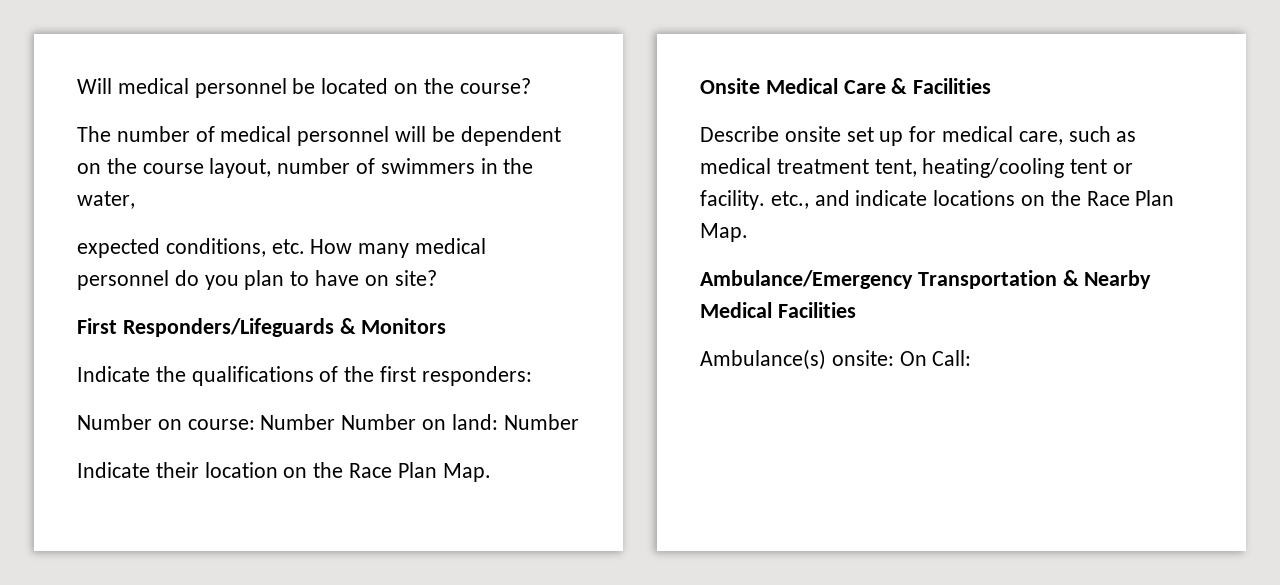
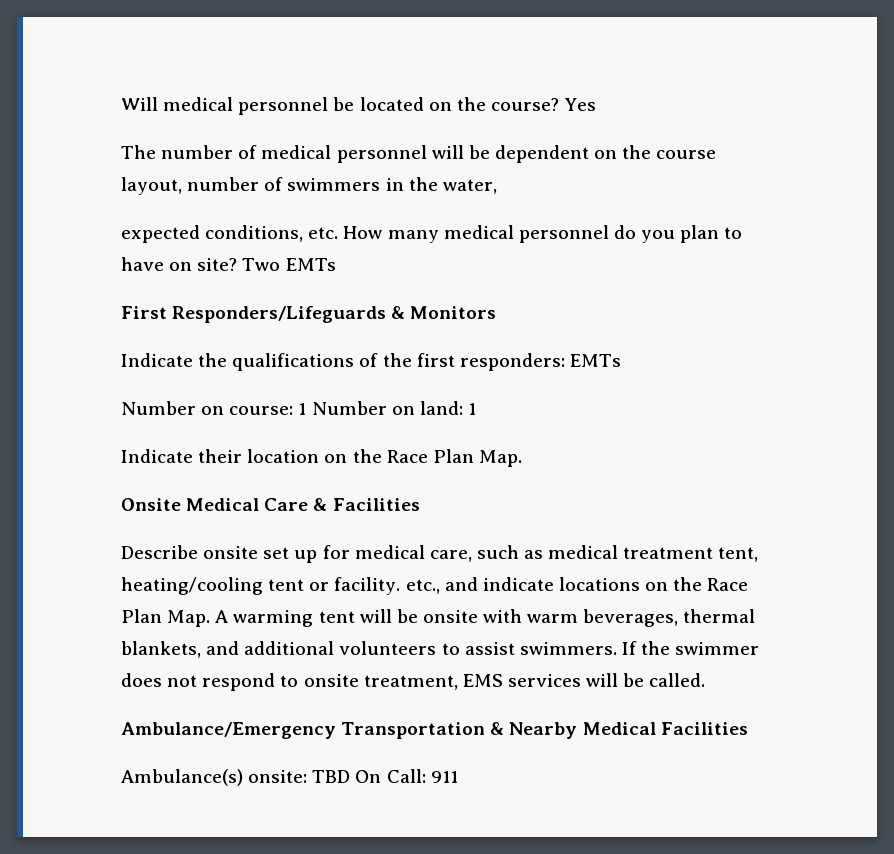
(531, 86) none -> [564,98,597,111] Yes
(437, 278) none -> [242,258,337,271] Two EMTs
(532, 376) none -> [569,354,621,367] EMTs
[260,414,336,430] Number -> [298,403,307,415] 1
[503,414,579,430] Number -> [467,403,476,415] 1
(748, 232) none -> [215,609,756,627] [121,641,760,658] [121,673,706,691] A warming tent will be onsite with warm beverages, thermal blankets, and additional volunteers to assist swimmers. If the swimmer does not respond to onsite treatment, EMS services will be called.
(894, 358) none -> [312,770,351,783] TBD
(972, 358) none -> [430,771,458,783] 911

